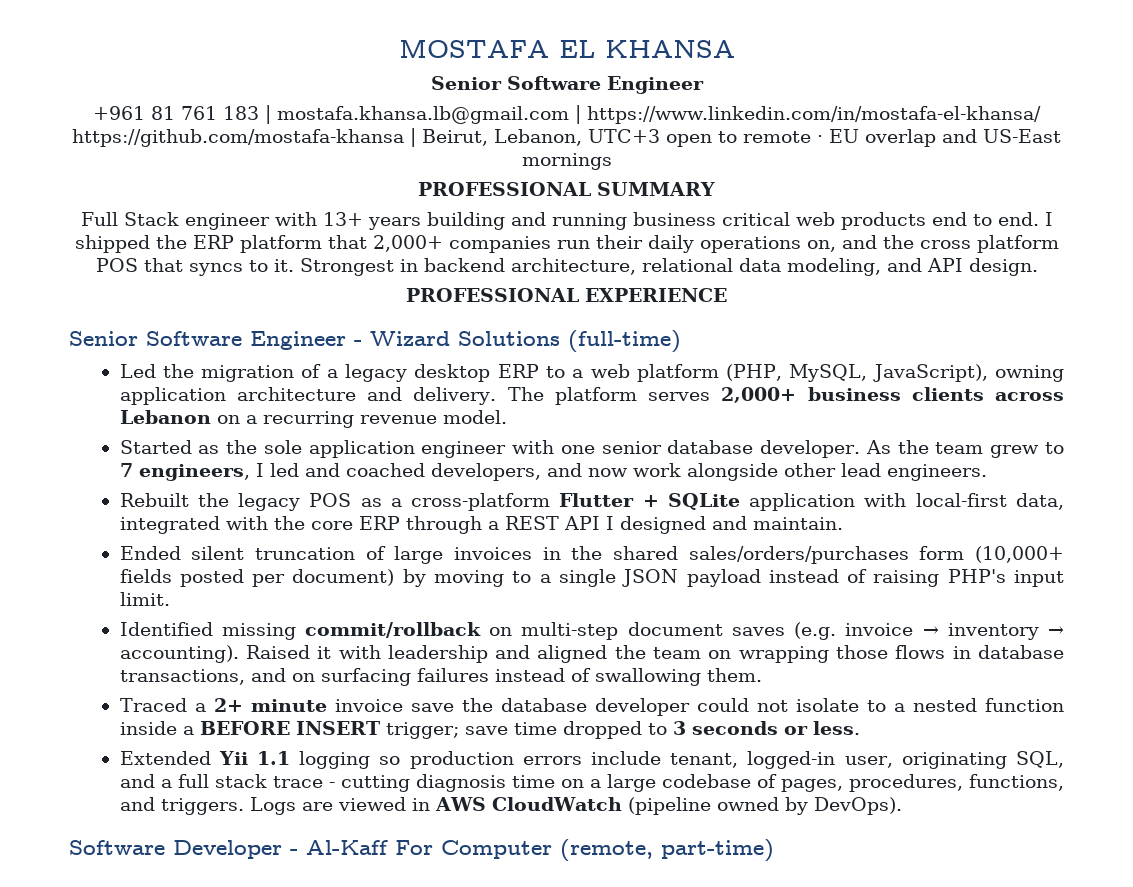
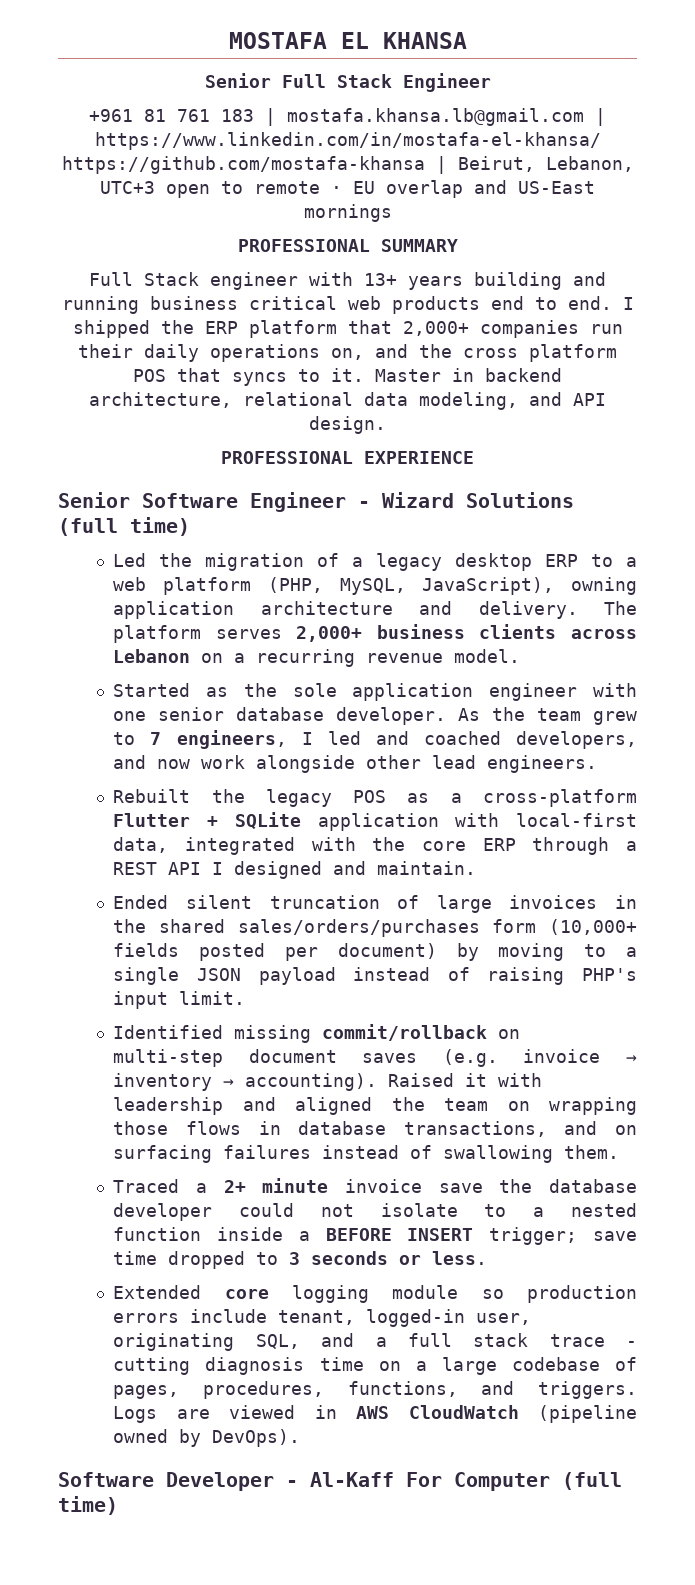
[506,76,601,90] Software -> [281,74,392,88] Full Stack
[299,258,394,276] Strongest -> [375,369,441,382] Master
[568,330,681,353] (full-time) -> [58,517,190,536] (full time)
[218,751,371,769] Yii 1.1 logging -> [224,1285,459,1303] core logging module
[560,839,774,862] (remote, part-time) -> [562,1472,622,1490] [58,1496,118,1515] (full time)

